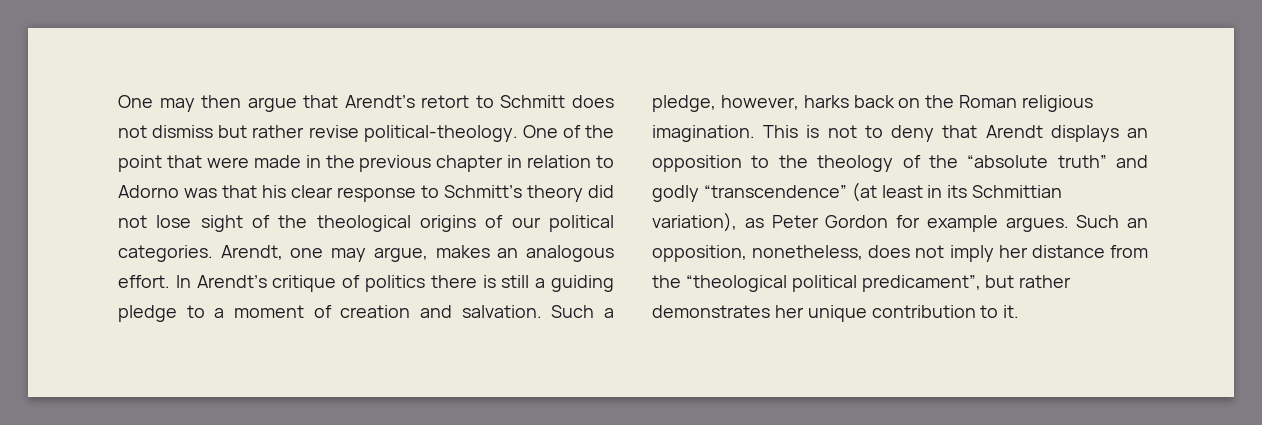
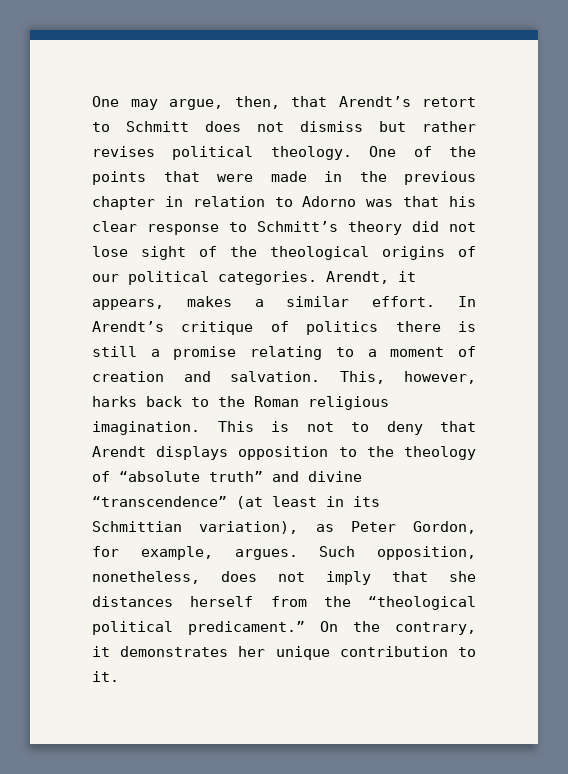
[201,95,297,112] then argue -> [169,96,280,110] argue, then,
[308,125,518,142] revise political-theology. -> [92,146,352,160] revises political theology.
[118,155,162,172] point -> [92,171,146,185] points
[290,245,614,262] one may argue, makes an analogous -> [398,271,416,282] [92,296,350,310] it appears, makes a similar
[551,275,614,292] [118,305,177,322] guiding pledge -> [173,346,323,360] promise relating
[551,305,614,318] [652,95,716,112] Such a pledge, -> [339,371,385,384] This,
[898,98,921,108] on -> [191,397,209,407] to
[1127,128,1148,138] an -> (229, 453) none
[928,155,958,168] the -> (110, 476) none
[652,185,699,202] godly -> [308,471,362,482] divine
[825,215,998,232] Gordon for example -> [413,521,476,534] [92,546,213,560] Gordon, for example,
[1127,218,1148,228] an -> (356, 551) none
[998,245,1148,258] [652,275,1072,292] her distance from the “theological political predicament”, but rather -> [392,571,476,582] [92,596,476,610] [92,621,476,635] [92,646,110,657] that she distances herself from the “theological political predicament.” On the contrary, it

